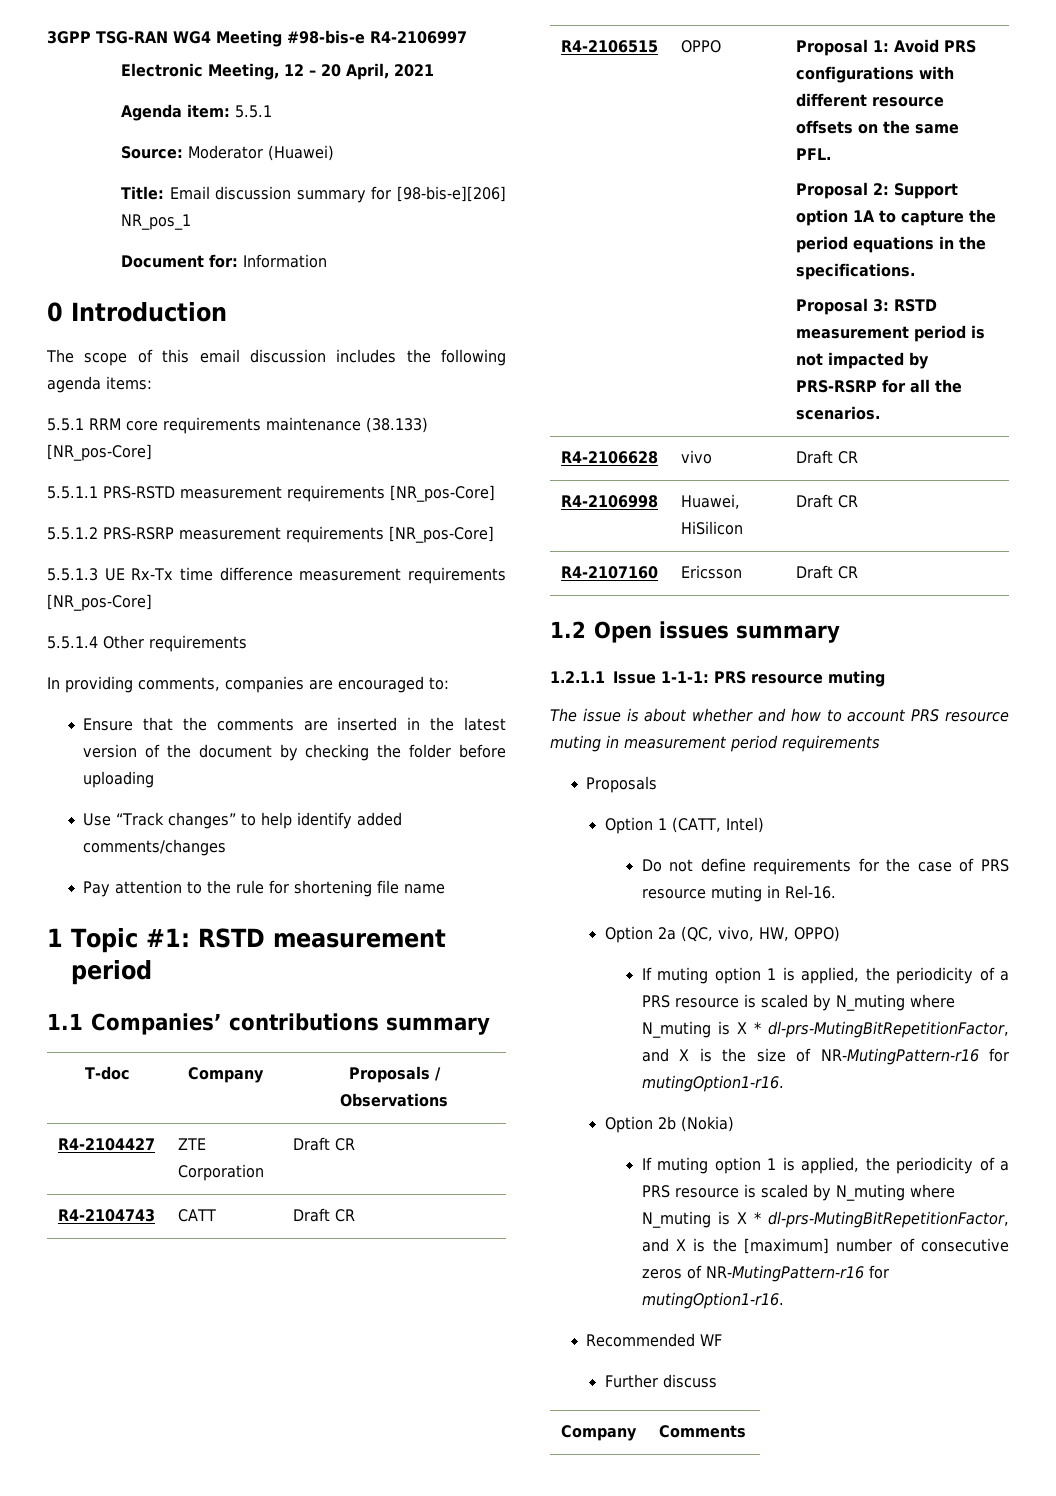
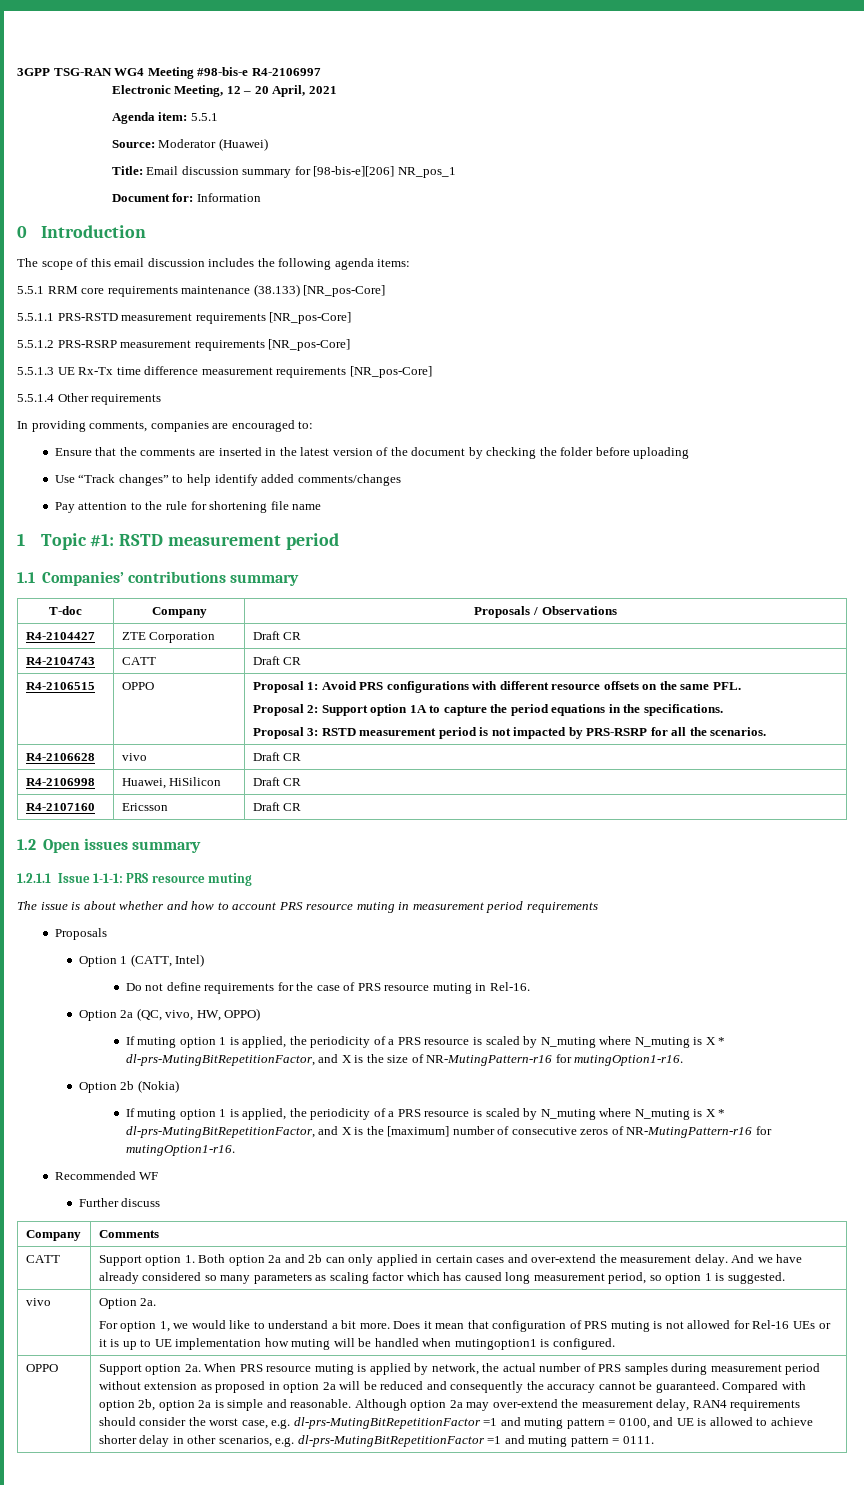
(747, 1431) none -> [25,1255,60,1263] [98,1254,803,1266] [98,1272,785,1284] [25,1298,51,1306] [98,1298,157,1309] [98,1320,831,1332] [98,1338,615,1350] [25,1364,58,1372] [98,1363,821,1375] [98,1381,806,1393] [98,1399,801,1411] [98,1417,813,1429] [98,1435,654,1447] // CATT | Support option 1. Both option 2a and 2b can only applied in certain cases and over-extend the measurement delay. And we have already considered so many parameters as scaling factor which has caused long measurement period, so option 1 is suggested. // vivo | Option 2a. // For option 1, we would like to understand a bit more. Does it mean that configuration of PRS muting is not allowed for Rel-16 UEs or it is up to UE implementation how muting will be handled when mutingoption1 is configured. // OPPO | Support option 2a. When PRS resource muting is applied by network, the actual number of PRS samples during measurement period without extension as proposed in option 2a will be reduced and consequently the accuracy cannot be guaranteed. Compared with option 2b, option 2a is simple and reasonable. Although option 2a may over-extend the measurement delay, RAN4 requirements should consider the worst case, e.g. dl-prs-MutingBitRepetitionFactor =1 and muting pattern = 0100, and UE is allowed to achieve shorter delay in other scenarios, e.g. dl-prs-MutingBitRepetitionFactor =1 and muting pattern = 0111.

